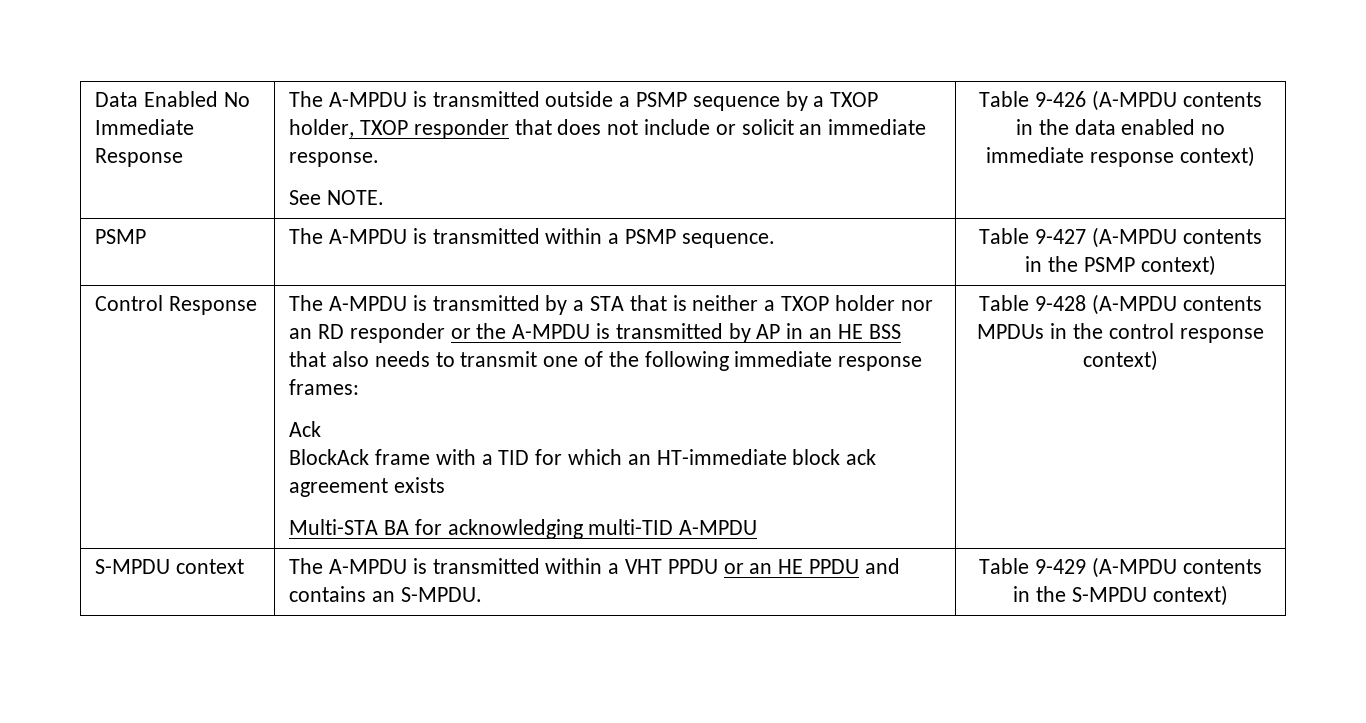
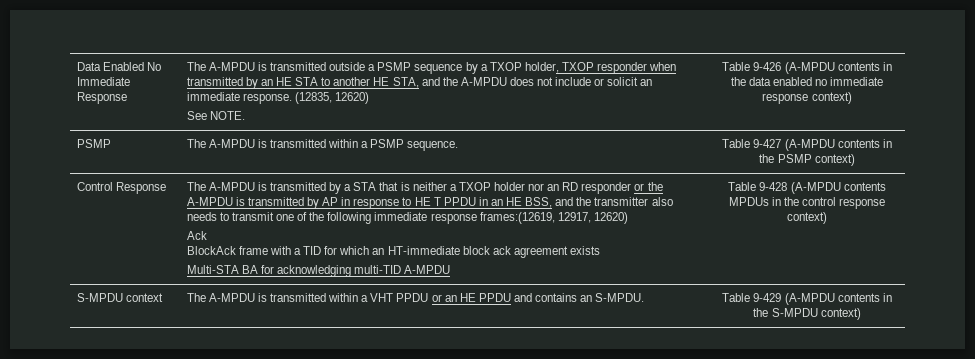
[514,119,552,135] that -> [649,62,677,71] [186,77,507,89] when transmitted by an HE STA to another HE STA, and the A-MPDU
(380, 159) none -> [294,92,370,104] (12835, 12620)
[809,324,901,339] [289,351,327,367] an HE BSS that -> [353,197,649,209] response to HE T PPDU in an HE BSS, and the transmitter
[289,379,360,395] frames: -> [479,212,628,224] frames:(12619, 12917, 12620)

